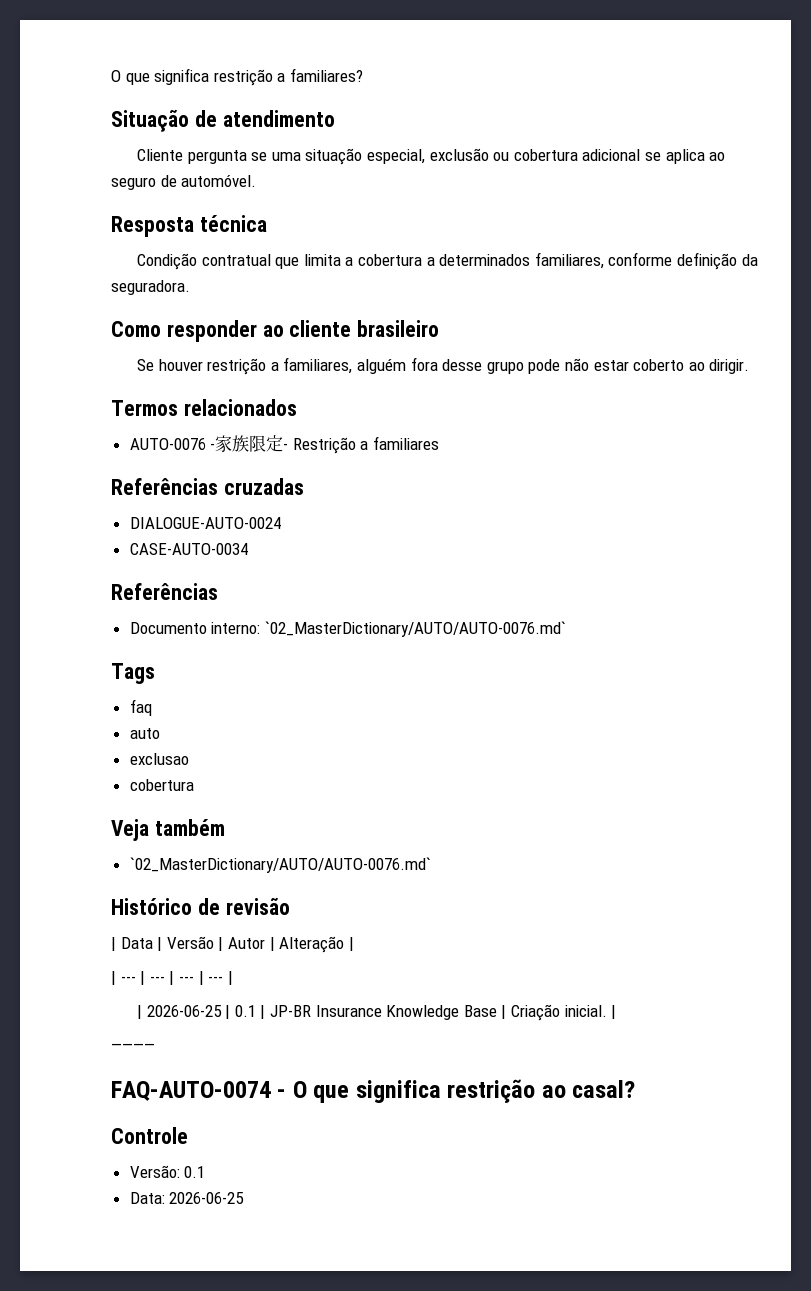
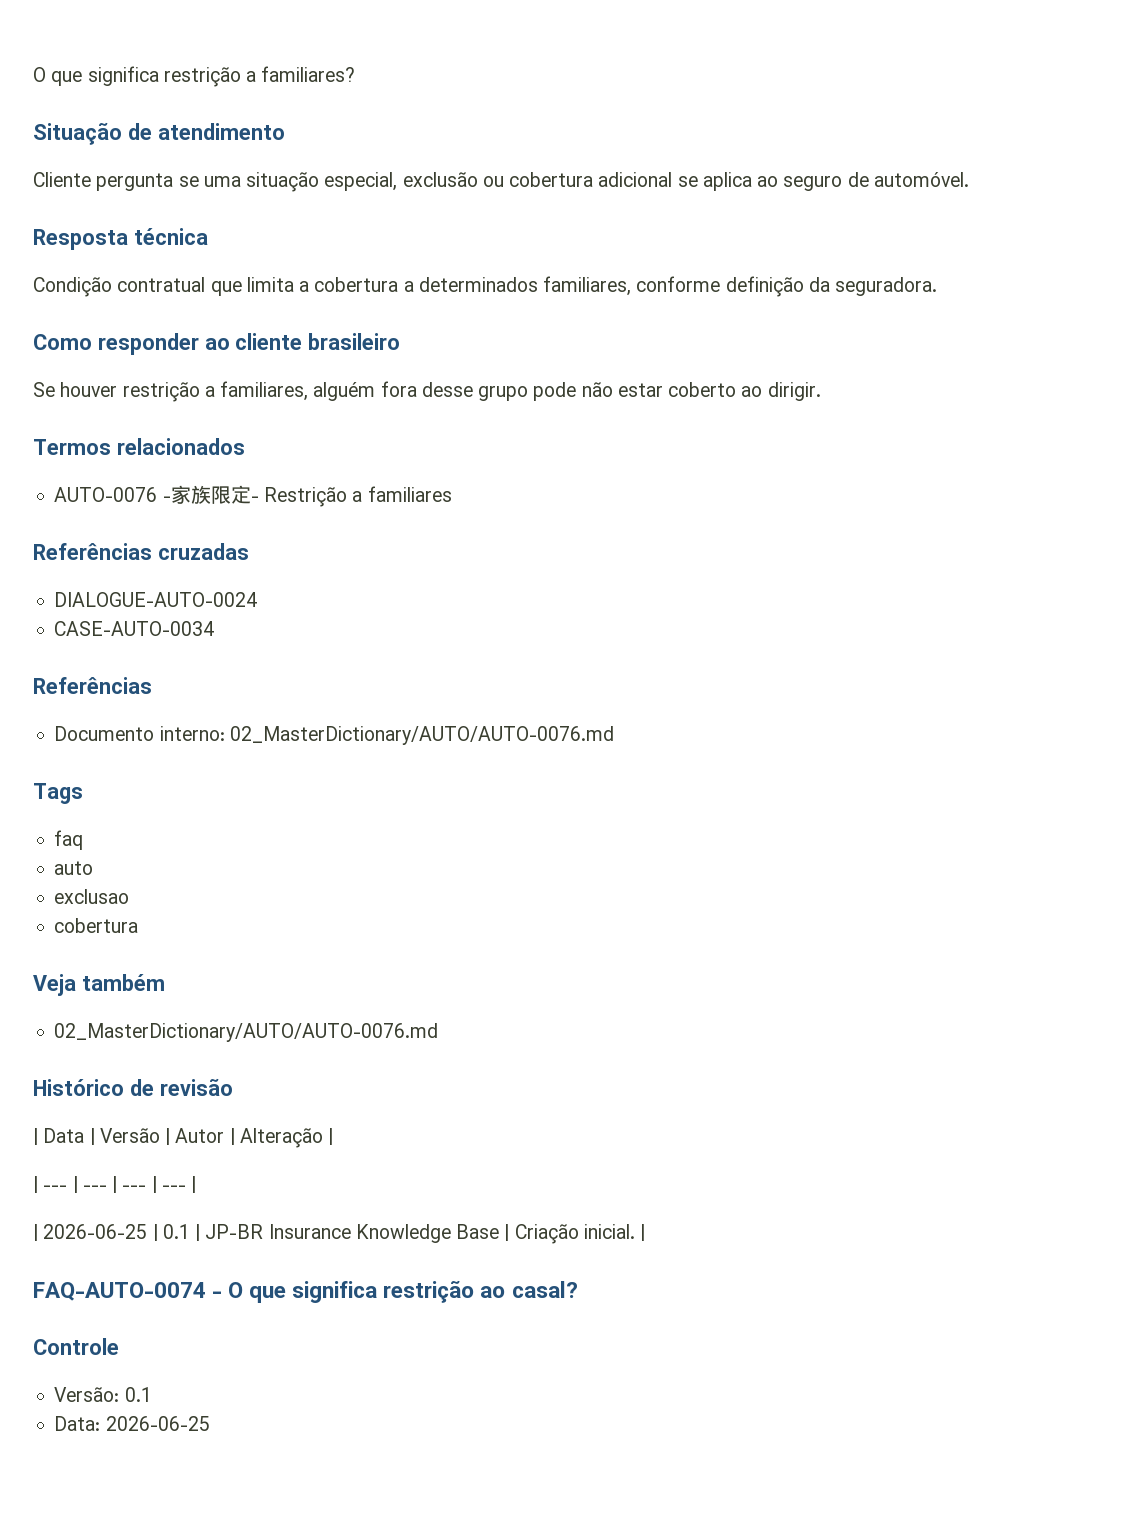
[264,621,566,637] `02_MasterDictionary/AUTO/AUTO-0076.md` -> [229,726,614,745] 02_MasterDictionary/AUTO/AUTO-0076.md
[129,857,431,873] `02_MasterDictionary/AUTO/AUTO-0076.md` -> [54,1023,439,1042] 02_MasterDictionary/AUTO/AUTO-0076.md
[111,1043,155,1051] // ———— -> (646, 1232) none

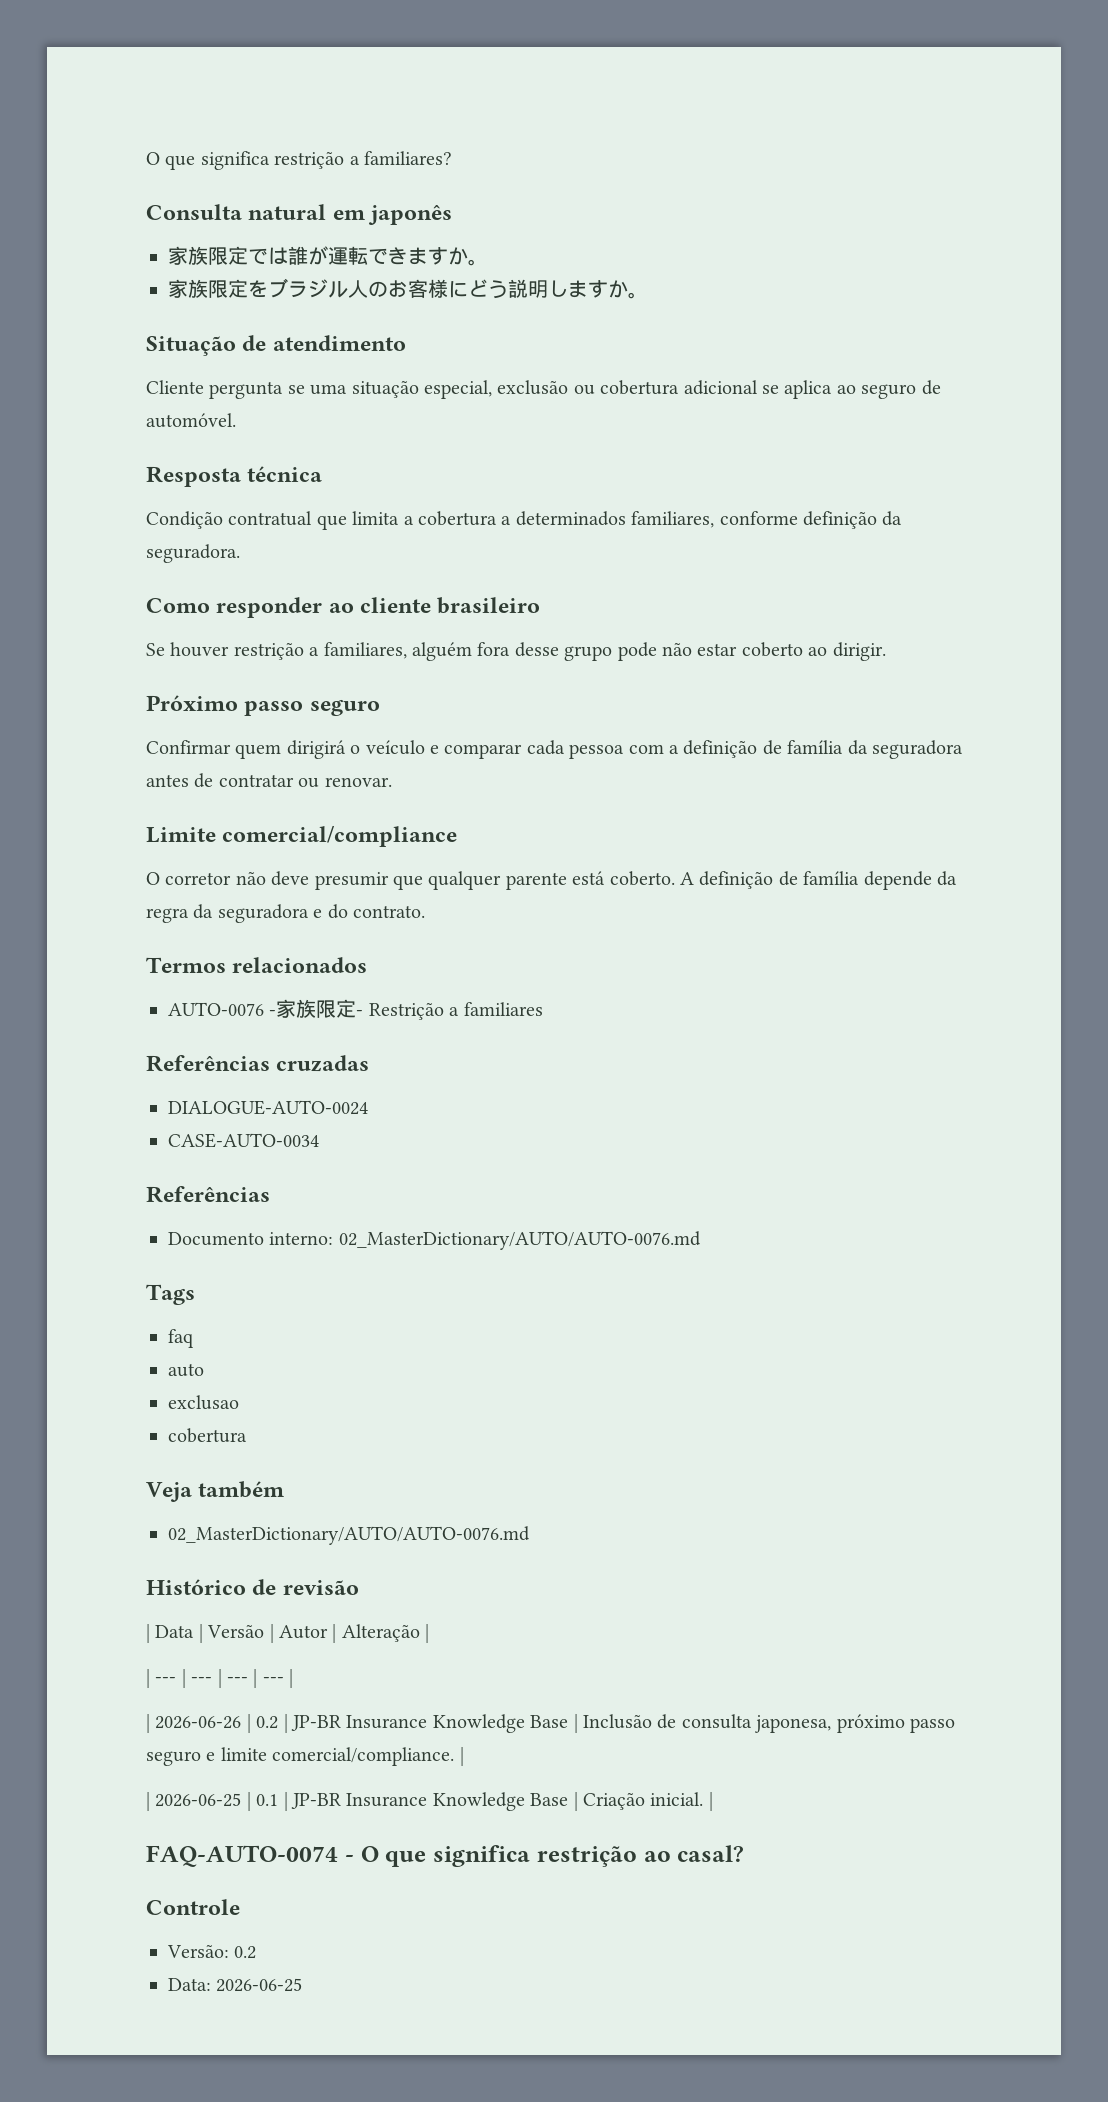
(356, 74) none -> [146,204,453,225] [168,246,488,266] [168,278,648,299] // Consulta natural em japonês // 家族限定では誰が運転できますか。 // 家族限定をブラジル人のお客様にどう説明しますか。
(821, 391) none -> [146,695,380,716] [146,740,963,759] [146,773,392,788] [146,825,458,847] [146,871,957,890] [146,904,425,923] // Próximo passo seguro // Confirmar quem dirigirá o veículo e comparar cada pessoa com a definição de família da seguradora antes de contratar ou renovar. // Limite comercial/compliance // O corretor não deve presumir que qualquer parente está coberto. A definição de família depende da regra da seguradora e do contrato.
(197, 1184) none -> [146,1714,955,1733] [146,1747,464,1766] // | 2026-06-26 | 0.2 | JP-BR Insurance Knowledge Base | Inclusão de consulta japonesa, próximo passo seguro e limite comercial/compliance. |
[124,1387,152,1402] 0.1 -> [234,1946,257,1959] 0.2

